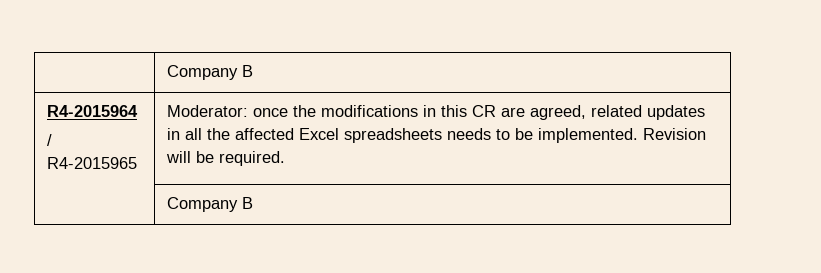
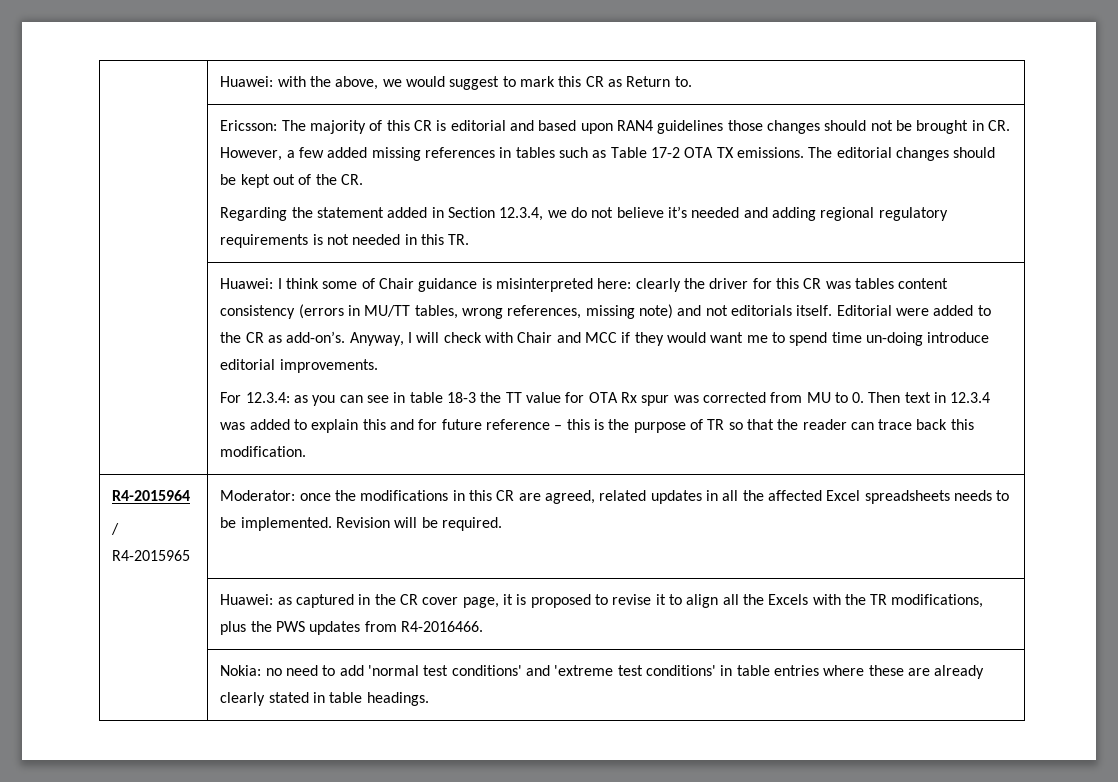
[166,65,253,80] | Company B -> [220,76,692,90] [220,120,1010,134] [220,147,996,161] [220,174,364,188] [220,206,948,221] [220,234,470,248] [220,278,949,292] [220,304,991,319] [220,331,990,346] [220,359,378,373] [220,392,991,406] [220,419,974,433] [220,446,307,457] | Huawei: with the above, we would suggest to mark this CR as Return to. // | Ericsson: The majority of this CR is editorial and based upon RAN4 guidelines those changes should not be brought in CR. However, a few added missing references in tables such as Table 17-2 OTA TX emissions. The editorial changes should be kept out of the CR. // Regarding the statement added in Section 12.3.4, we do not believe it’s needed and adding regional regulatory requirements is not needed in this TR. // | Huawei: I think some of Chair guidance is misinterpreted here: clearly the driver for this CR was tables content consistency (errors in MU/TT tables, wrong references, missing note) and not editorials itself. Editorial were added to the CR as add-on’s. Anyway, I will check with Chair and MCC if they would want me to spend time un-doing introduce editorial improvements. // For 12.3.4: as you can see in table 18-3 the TT value for OTA Rx spur was corrected from MU to 0. Then text in 12.3.4 was added to explain this and for future reference – this is the purpose of TR so that the reader can trace back this modification.
[166,197,253,212] Company B -> [220,594,984,608] [220,621,484,635] [220,665,985,679] [220,692,429,706] Huawei: as captured in the CR cover page, it is proposed to revise it to align all the Excels with the TR modifications, plus the PWS updates from R4-2016466. // | Nokia: no need to add 'normal test conditions' and 'extreme test conditions' in table entries where these are already clearly stated in table headings.

